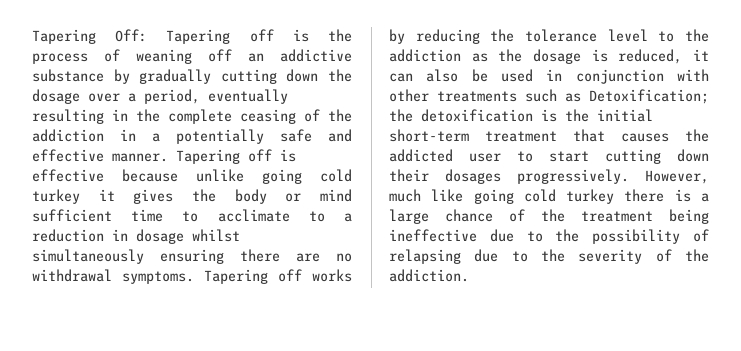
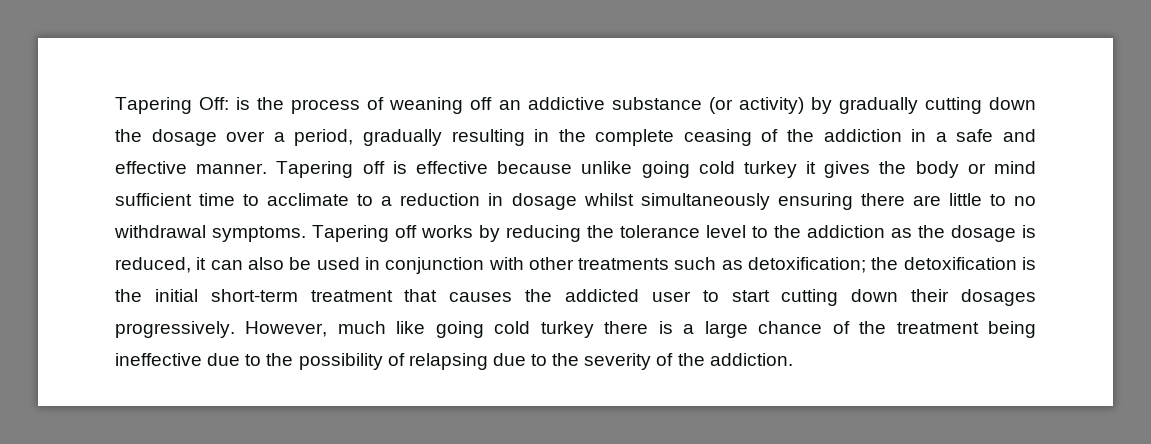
[166,29,274,44] Tapering off -> (230, 103) none
(104, 75) none -> [708,97,804,114] (or activity)
[208,89,288,104] eventually -> [362,129,442,146] gradually
[176,129,264,144] potentially -> (947, 137) none
(320, 257) none -> [948,193,1006,206] little to
[589,89,709,104] Detoxification; -> [748,257,867,273] detoxification;

